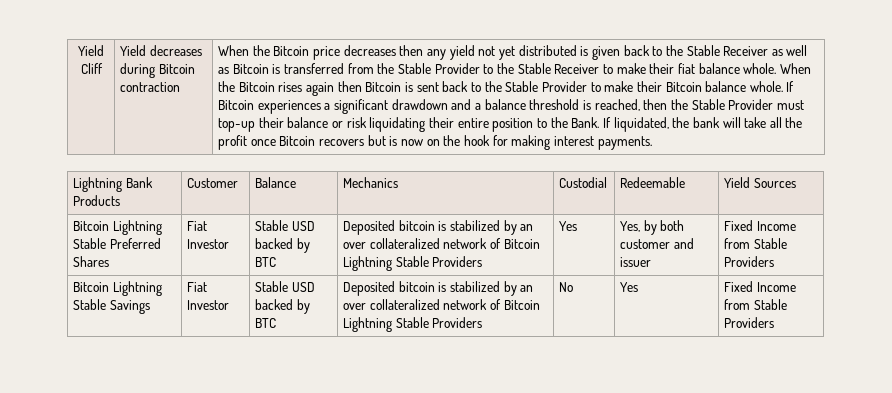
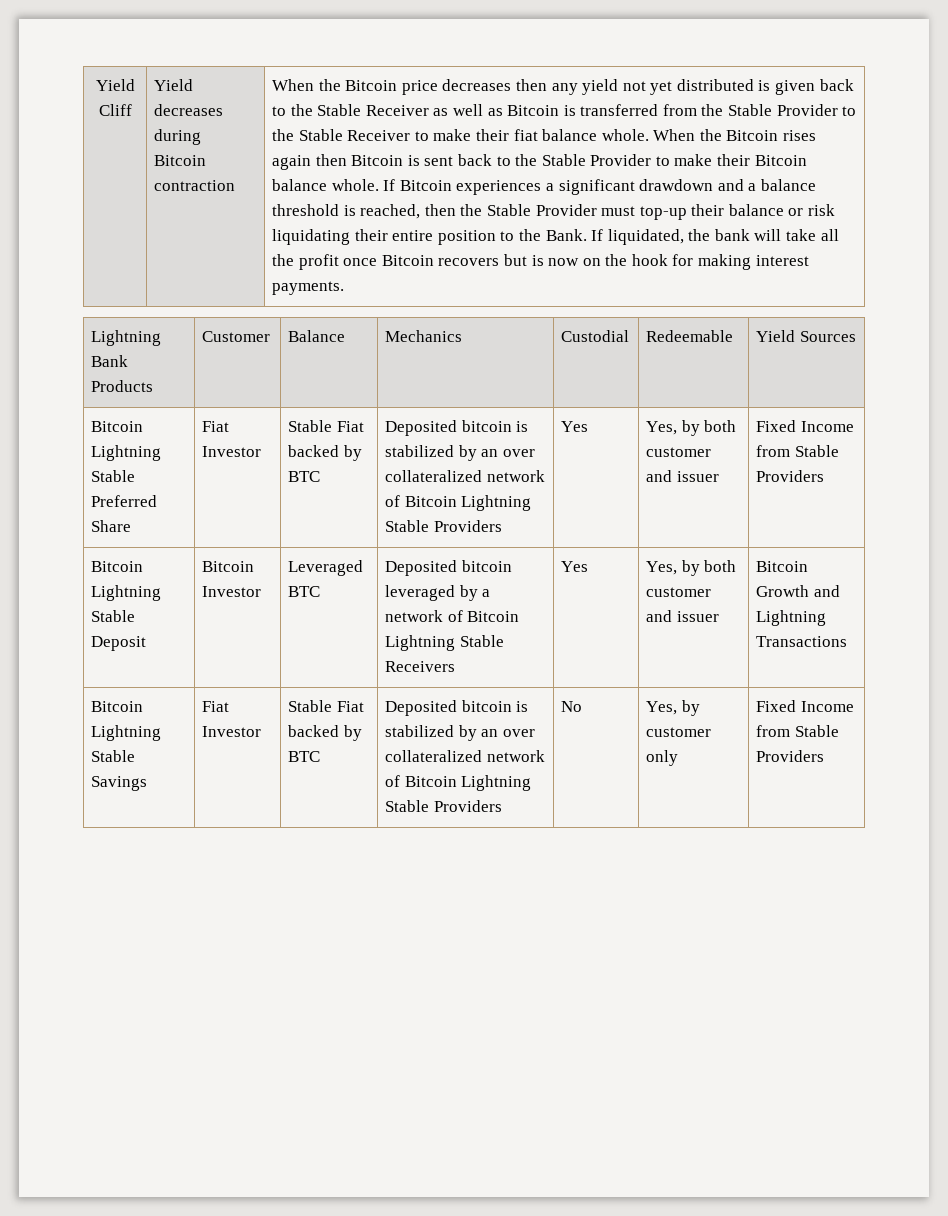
[73,256,110,267] [187,221,208,231] [187,239,230,249] [255,220,315,231] Shares | Fiat Investor | Stable USD -> [90,520,131,532] [201,421,229,432] [201,446,261,457] [287,420,364,432] Share | Fiat Investor | Stable Fiat
(775, 261) none -> [90,561,143,572] [90,585,161,601] [90,610,135,622] [90,636,146,651] [201,561,254,572] [201,586,261,597] [287,560,363,576] [287,586,320,597] [384,560,512,576] [384,585,491,601] [384,610,520,622] [384,635,504,651] [384,661,455,672] [560,561,588,572] [645,560,737,576] [645,587,711,597] [645,610,719,622] [755,561,808,572] [755,585,840,597] [755,610,826,626] [755,636,847,647] // Bitcoin Lightning Stable Deposit | Bitcoin Investor | Leveraged BTC | Deposited bitcoin leveraged by a network of Bitcoin Lightning Stable Receivers | Yes | Yes, by both customer and issuer | Bitcoin Growth and Lightning Transactions
[291,282,315,292] USD -> [336,701,364,712] Fiat
[620,282,639,292] Yes -> [645,700,700,716] [645,727,711,737] [645,750,678,766] Yes, by customer only

